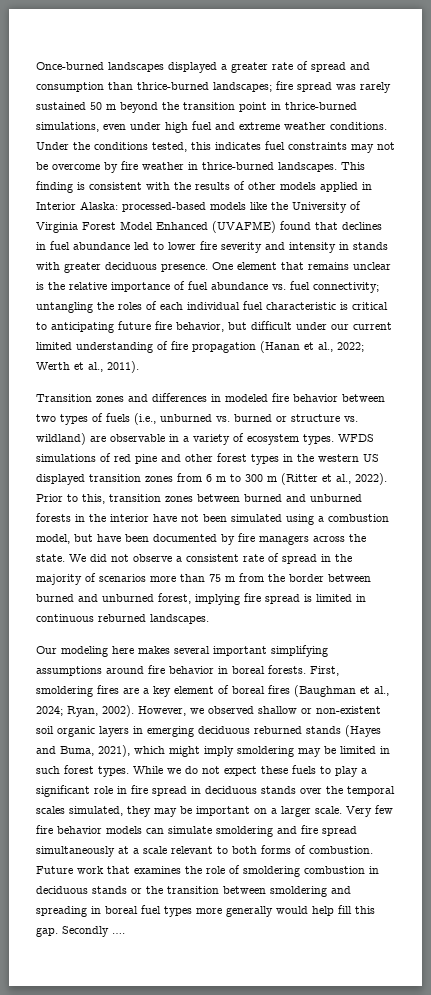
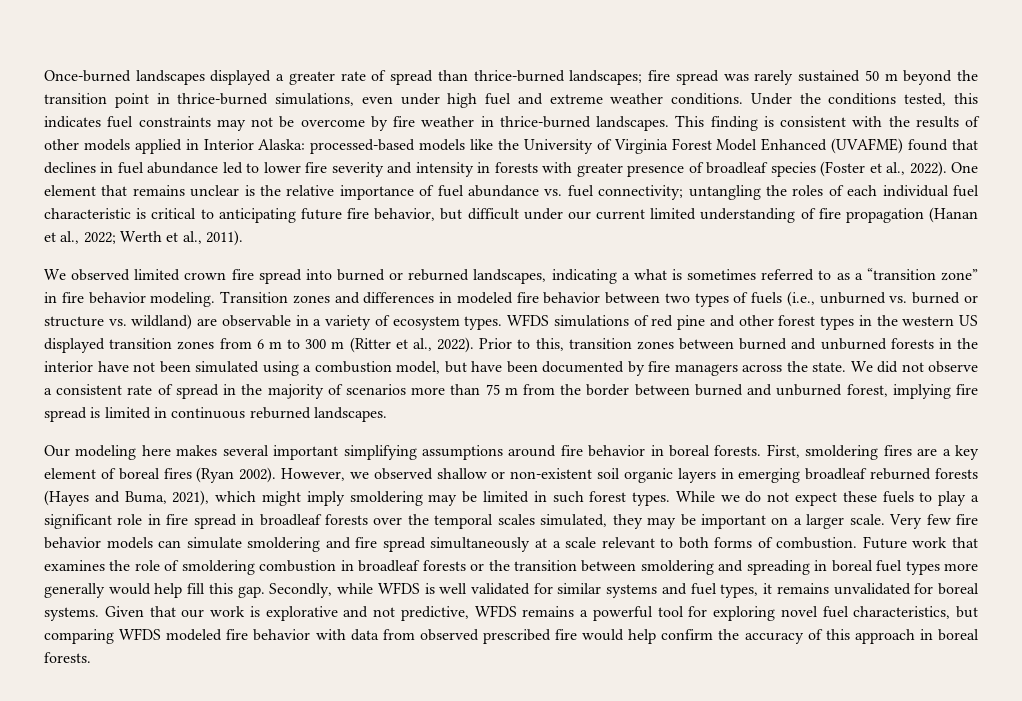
[350,62,370,70] [36,82,104,92] and consumption -> (434, 77) none
[353,242,388,250] stands -> [494,162,538,173] forests
[105,262,208,272] deciduous presence. -> [627,161,947,177] presence of broadleaf species (Foster et al., 2022).
(139, 367) none -> [44,268,978,284] [44,292,216,307] We observed limited crown fire spread into burned or reburned landscapes, indicating a what is sometimes referred to as a “transition zone” in fire behavior modeling.
[294,685,389,697] [36,706,98,717] (Baughman et al., 2024; Ryan, -> [196,467,235,483] (Ryan
[198,726,341,734] deciduous reburned stands -> [805,468,979,480] broadleaf reburned forests
[205,786,296,794] deciduous stands -> [259,514,369,526] broadleaf forests
[36,886,127,894] deciduous stands -> [358,560,466,572] broadleaf forests
[62,926,125,937] Secondly …. -> [269,582,980,598] [44,605,978,621] [44,628,980,644] [44,652,91,663] Secondly, while WFDS is well validated for similar systems and fuel types, it remains unvalidated for boreal systems. Given that our work is explorative and not predictive, WFDS remains a powerful tool for exploring novel fuel characteristics, but comparing WFDS modeled fire behavior with data from observed prescribed fire would help confirm the accuracy of this approach in boreal forests.

